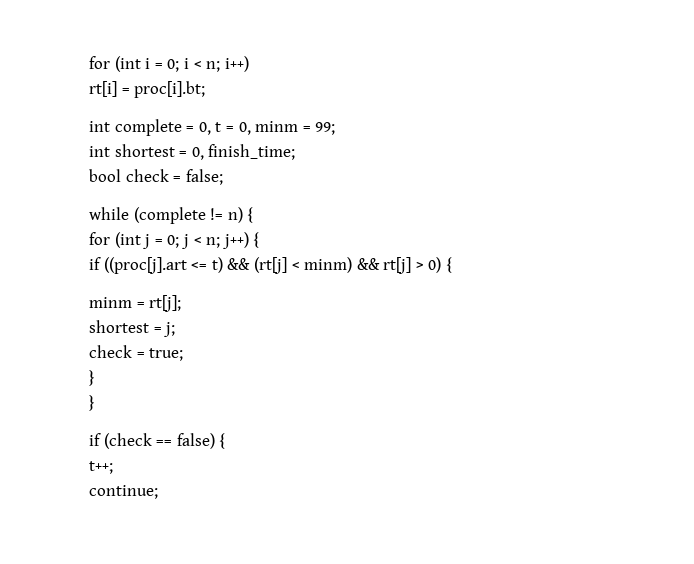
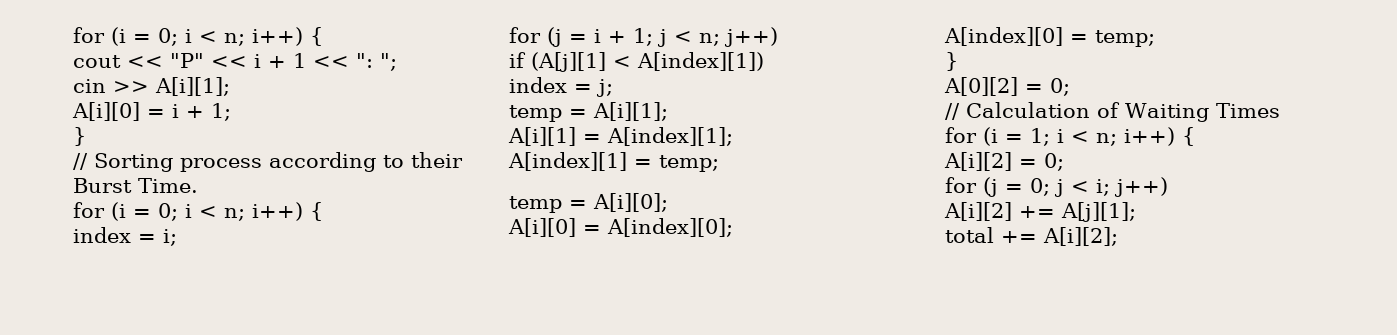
[89,56,249,72] [89,81,206,98] [89,119,336,136] [89,144,296,160] [89,169,223,185] [89,207,254,224] [89,232,151,249] for (int i = 0; i < n; i++) // rt[i] = proc[i].bt; // int complete = 0, t = 0, minm = 99; // int shortest = 0, finish_time; // bool check = false; // while (complete != n) { // for (int j -> [73,27,323,46] [73,53,397,71] [73,77,230,96] [72,102,231,121] [73,127,86,146] [73,152,463,172] [73,178,198,193] [73,202,323,221] [73,227,177,246] [509,27,778,47] [509,52,764,72] [509,77,613,97] [509,102,668,122] [508,127,733,146] [508,152,719,172] [509,193,668,213] [508,218,733,237] [944,27,1155,47] [945,52,958,71] [944,77,1070,96] [945,102,1280,122] [945,127,1195,146] [944,152,1064,171] [945,177,998,197] for (i = 0; i < n; i++) { // cout << "P" << i + 1 << ": "; // cin >> A[i][1]; // A[i][0] = i + 1; // } // // Sorting process according to their Burst Time. // for (i = 0; i < n; i++) { // index = i; // for (j = i + 1; j < n; j++) // if (A[j][1] < A[index][1]) // index = j; // temp = A[i][1]; // A[i][1] = A[index][1]; // A[index][1] = temp; // temp = A[i][0]; // A[i][0] = A[index][0]; // A[index][0] = temp; // } // A[0][2] = 0; // // Calculation of Waiting Times // for (i = 1; i < n; i++) { // A[i][2] = 0; // for (j
[206,232,260,249] [89,257,453,274] [89,295,182,312] [89,320,176,337] [89,345,184,361] [89,370,95,386] [89,395,95,411] [89,433,226,449] [89,461,113,474] [89,485,158,499] n; j++) { // if ((proc[j].art <= t) && (rt[j] < minm) && rt[j] > 0) { // minm = rt[j]; // shortest = j; // check = true; // } // } // if (check == false) { // t++; // continue; -> [1096,177,1168,197] [944,202,1136,222] [945,227,1118,246] i; j++) // A[i][2] += A[j][1]; // total += A[i][2];

